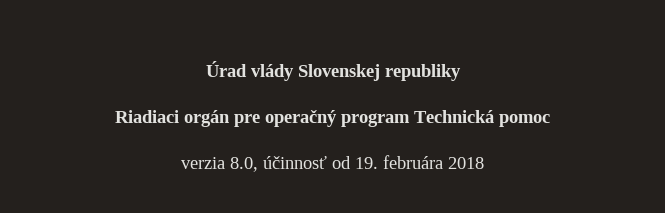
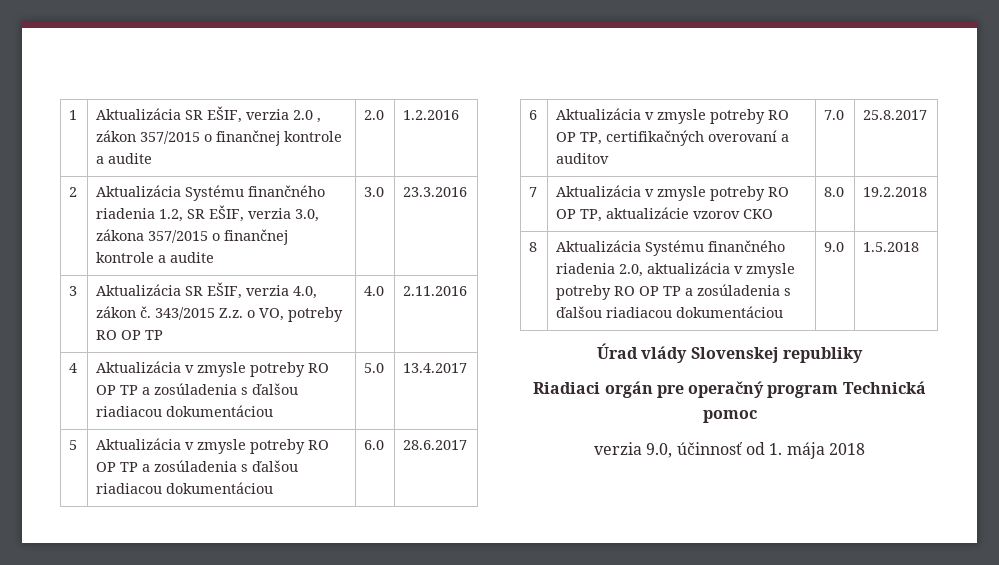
(205, 69) none -> [69,110,78,120] [96,106,322,123] [96,130,343,146] [96,153,153,164] [364,110,385,120] [403,110,460,120] [69,187,78,197] [96,185,326,201] [96,205,320,222] [96,229,289,245] [96,252,215,263] [364,187,385,197] [403,187,468,197] [69,286,78,296] [96,282,318,299] [96,306,344,322] [96,330,164,340] [364,286,385,296] [403,286,468,296] [69,363,78,373] [96,361,330,377] [96,383,299,395] [96,405,274,417] [364,363,385,373] [403,363,468,373] [69,440,78,450] [96,438,330,454] [96,460,299,472] [96,482,274,494] [364,440,385,450] [403,440,468,450] [529,110,538,120] [556,108,790,124] [556,130,790,146] [556,153,610,164] [824,110,845,120] [863,110,928,120] [529,187,538,197] [556,185,790,201] [556,207,774,222] [824,187,845,197] [863,187,928,197] [529,242,538,252] [556,240,786,256] [556,262,796,278] [556,284,792,300] [556,306,784,318] [824,242,845,252] [863,242,920,252] 1 | Aktualizácia SR EŠIF, verzia 2.0 , zákon 357/2015 o finančnej kontrole a audite | 2.0 | 1.2.2016 // 2 | Aktualizácia Systému finančného riadenia 1.2, SR EŠIF, verzia 3.0, zákona 357/2015 o finančnej kontrole a audite | 3.0 | 23.3.2016 // 3 | Aktualizácia SR EŠIF, verzia 4.0, zákon č. 343/2015 Z.z. o VO, potreby RO OP TP | 4.0 | 2.11.2016 // 4 | Aktualizácia v zmysle potreby RO OP TP a zosúladenia s ďalšou riadiacou dokumentáciou | 5.0 | 13.4.2017 // 5 | Aktualizácia v zmysle potreby RO OP TP a zosúladenia s ďalšou riadiacou dokumentáciou | 6.0 | 28.6.2017 // 6 | Aktualizácia v zmysle potreby RO OP TP, certifikačných overovaní a auditov | 7.0 | 25.8.2017 // 7 | Aktualizácia v zmysle potreby RO OP TP, aktualizácie vzorov CKO | 8.0 | 19.2.2018 // 8 | Aktualizácia Systému finančného riadenia 2.0, aktualizácia v zmysle potreby RO OP TP a zosúladenia s ďalšou riadiacou dokumentáciou | 9.0 | 1.5.2018 //
[230,157,258,172] 8.0, -> [646,443,673,458] 9.0,
[355,155,443,169] 19. februára -> [769,442,825,459] 1. mája

